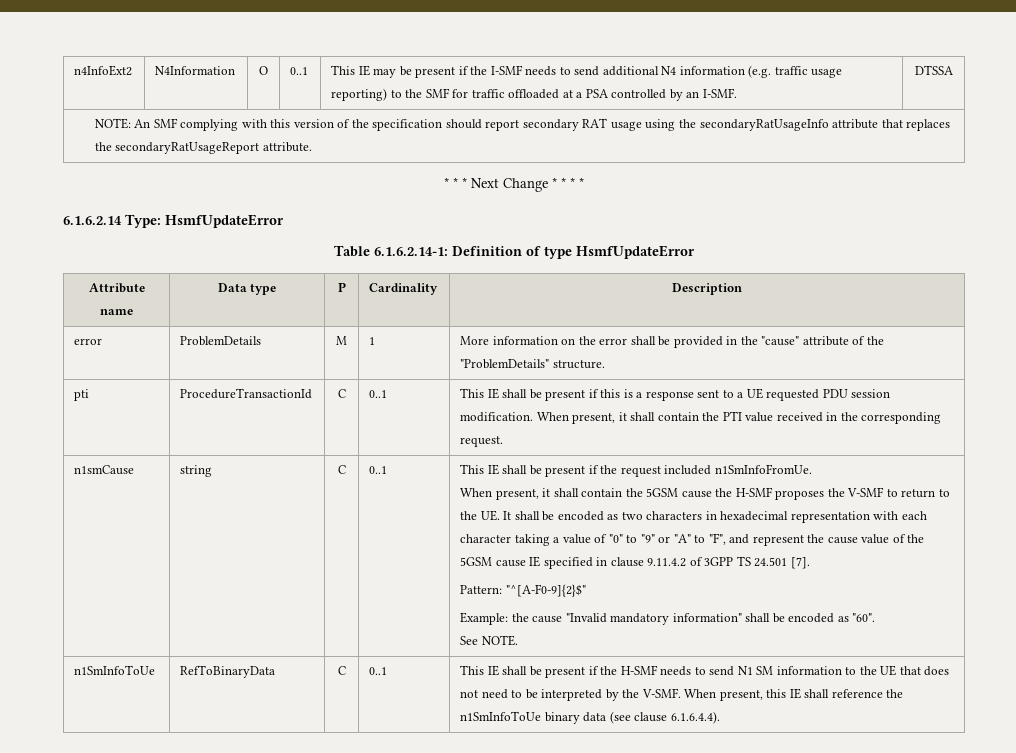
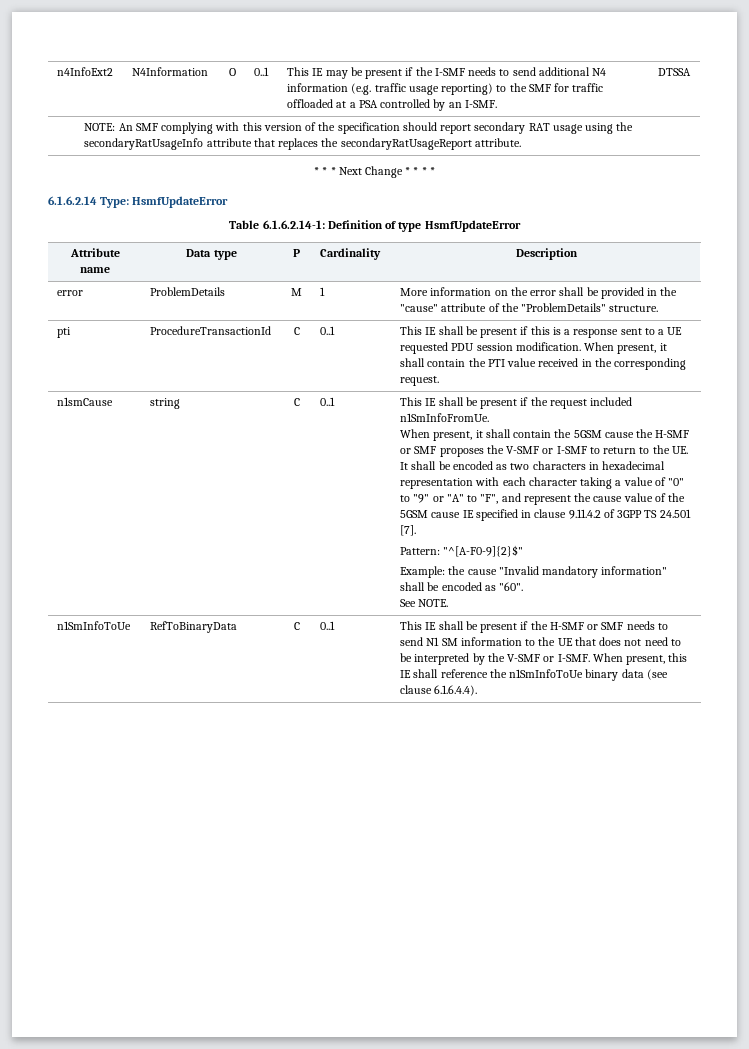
(773, 492) none -> [400,446,437,454] or SMF
(885, 492) none -> [542,446,587,454] or I-SMF
(658, 670) none -> [587,622,624,630] or SMF
[641,688,681,698] V-SMF. -> [507,654,590,662] V-SMF or I-SMF.

